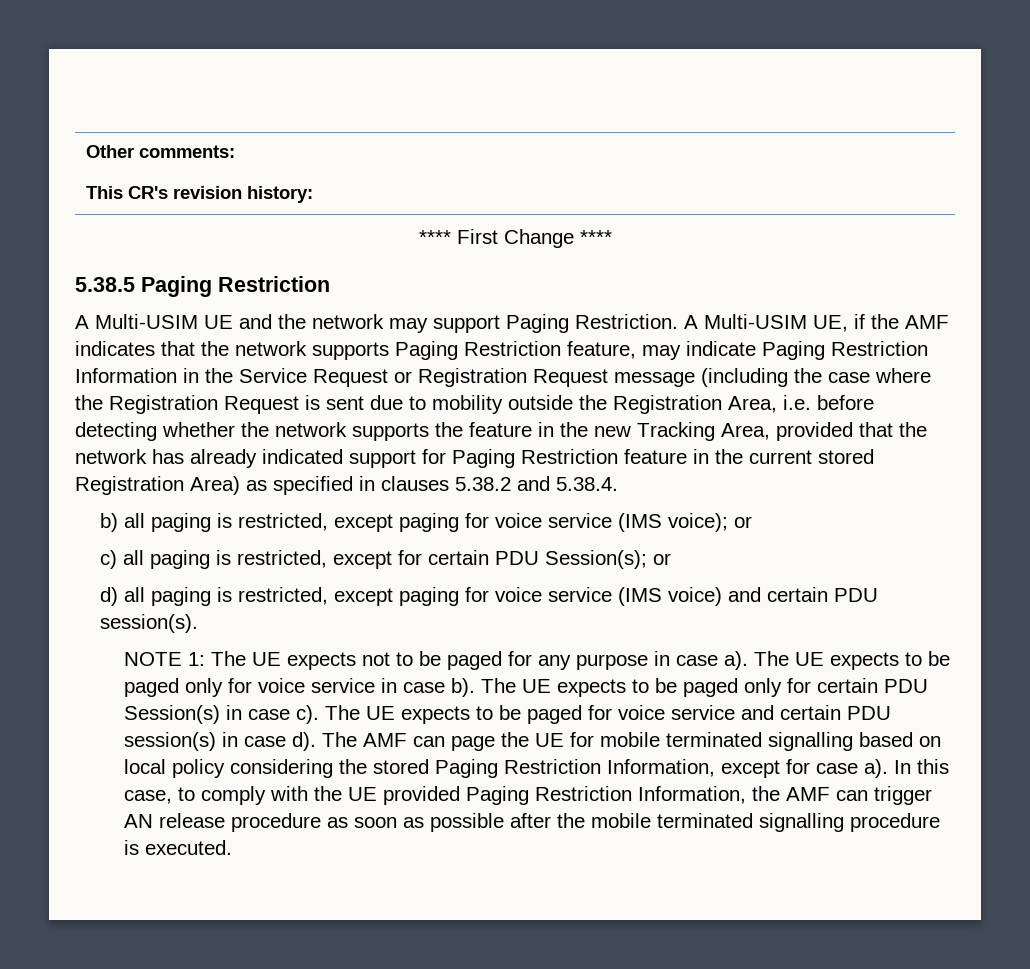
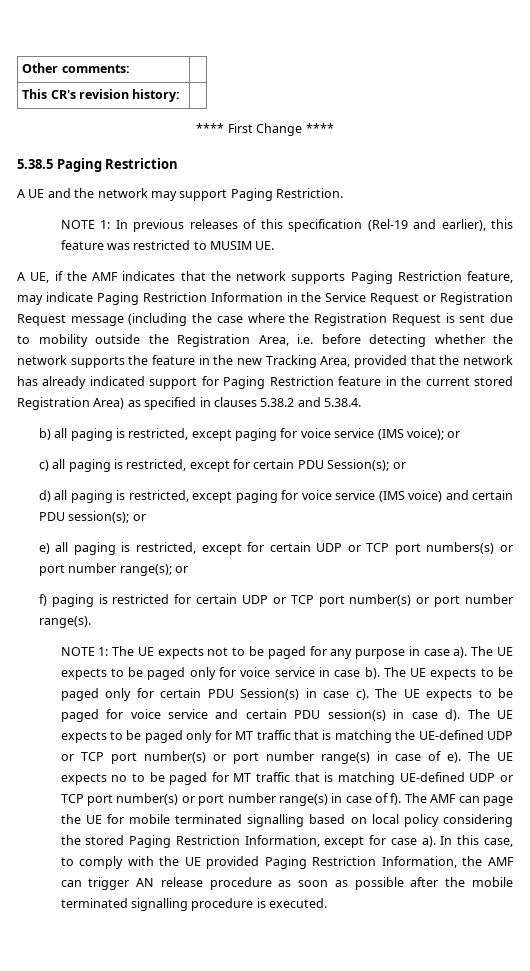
[95,314,198,329] Multi-USIM -> (25, 193) none
[684,314,807,329] A Multi-USIM -> [60,219,513,232] [60,240,275,250] [17,272,25,281] // NOTE 1: In previous releases of this specification (Rel-19 and earlier), this feature was restricted to MUSIM UE. // A
[99,614,198,633] session(s). -> [68,511,146,523] [38,542,513,555] [38,563,188,576] [38,594,514,607] [38,616,91,628] session(s); or // e) all paging is restricted, except for certain UDP or TCP port numbers(s) or port number range(s); or // f) paging is restricted for certain UDP or TCP port number(s) or port number range(s).
(358, 739) none -> [497,710,513,719] [60,730,513,743] [60,751,513,764] [60,772,514,785] [60,793,427,806] UE expects to be paged only for MT traffic that is matching the UE-defined UDP or TCP port number(s) or port number range(s) in case of e). The UE expects no to be paged for MT traffic that is matching UE-defined UDP or TCP port number(s) or port number range(s) in case of f). The

